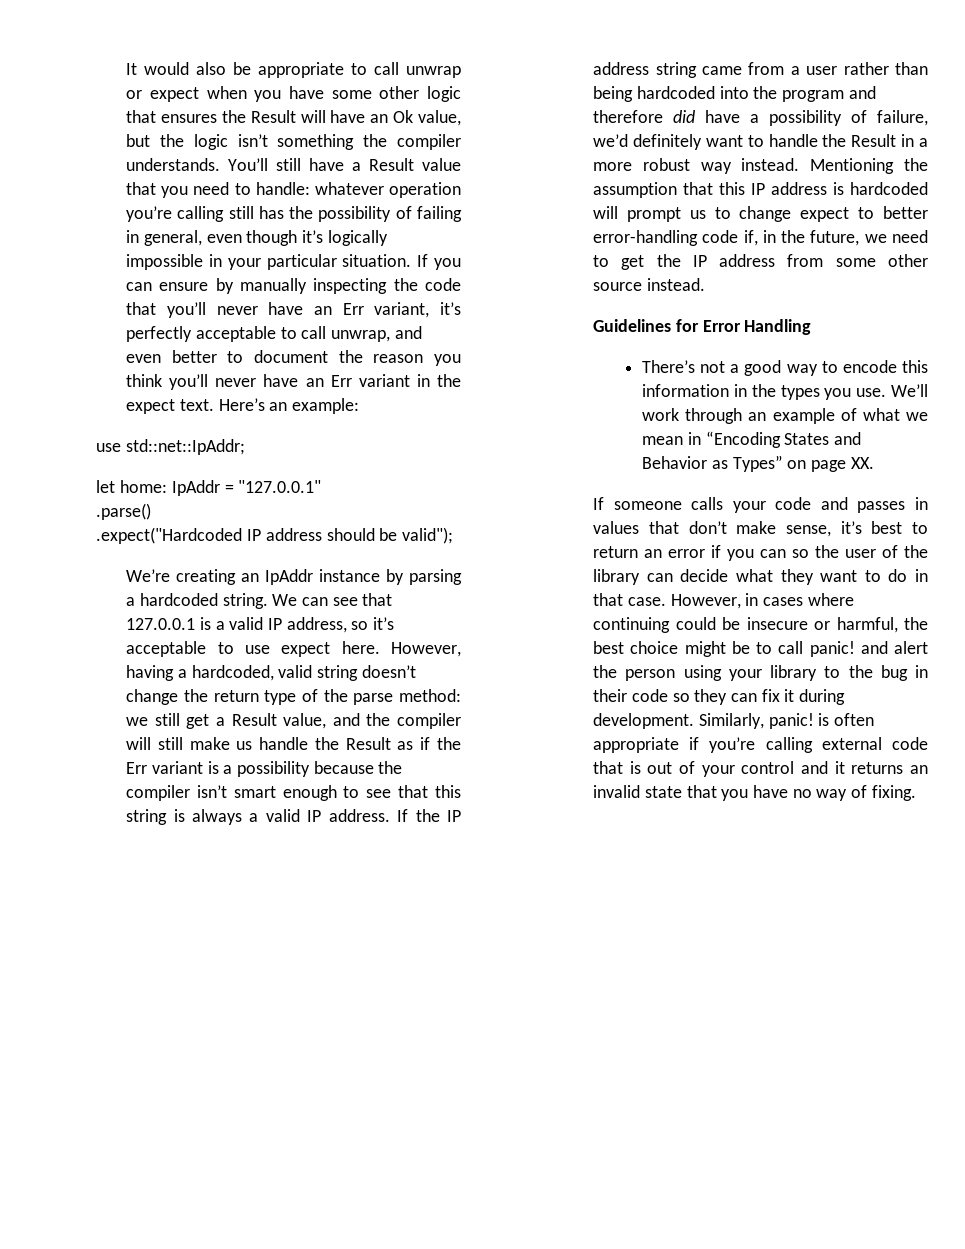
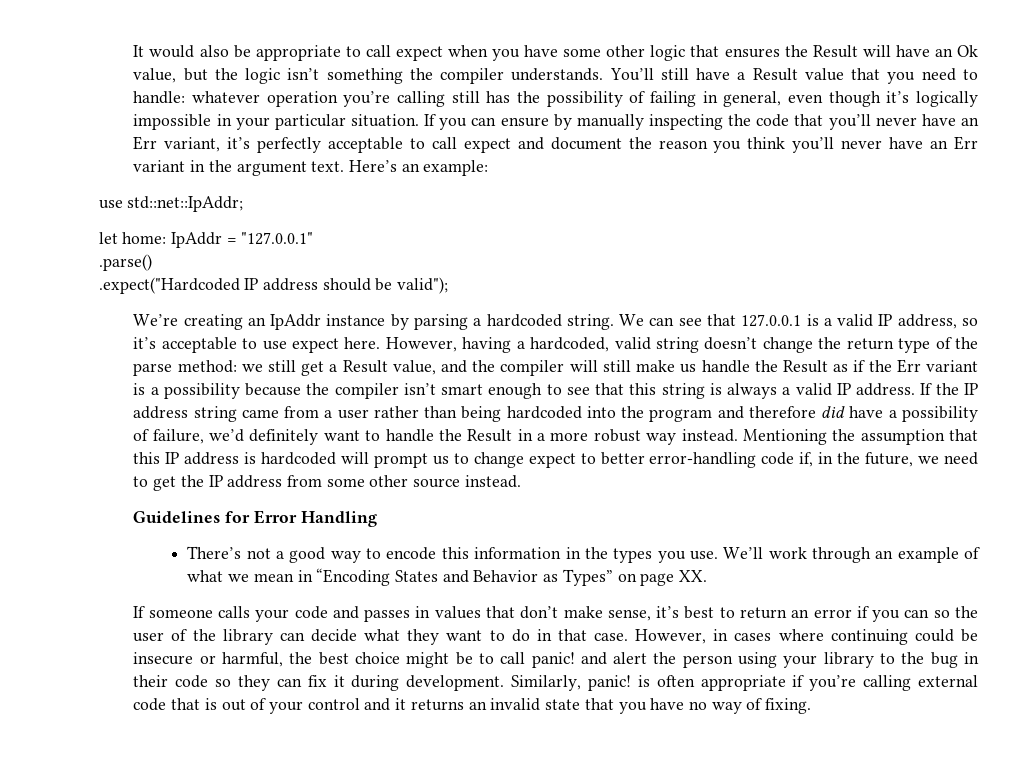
[405,66,461,78] [126,90,143,99] unwrap or -> (391, 51) none
[331,326,422,342] [126,350,244,363] unwrap, and even better to -> [463,137,544,153] expect and
[126,399,176,414] expect -> [236,161,307,176] argument

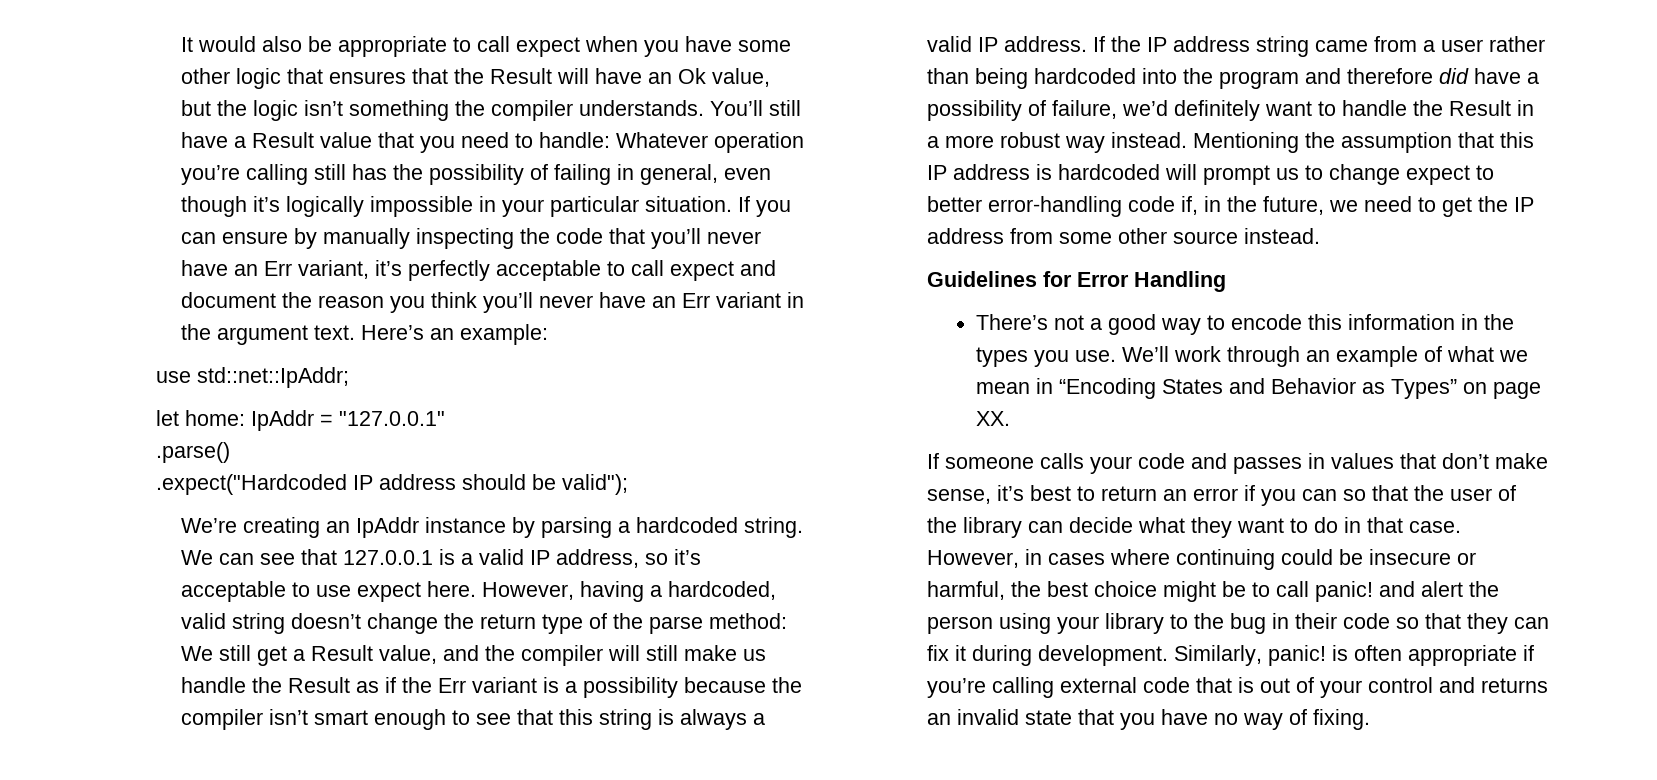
(780, 53) none -> [412,68,449,84] that
[192,91,261,103] whatever -> [616,132,709,148] Whatever
[241,364,263,372] we -> [181,646,214,661] We
(950, 614) none -> [1372,485,1409,501] that
(232, 683) none -> [1425,613,1462,629] that
[395,698,407,710] it -> (1476, 685) none

